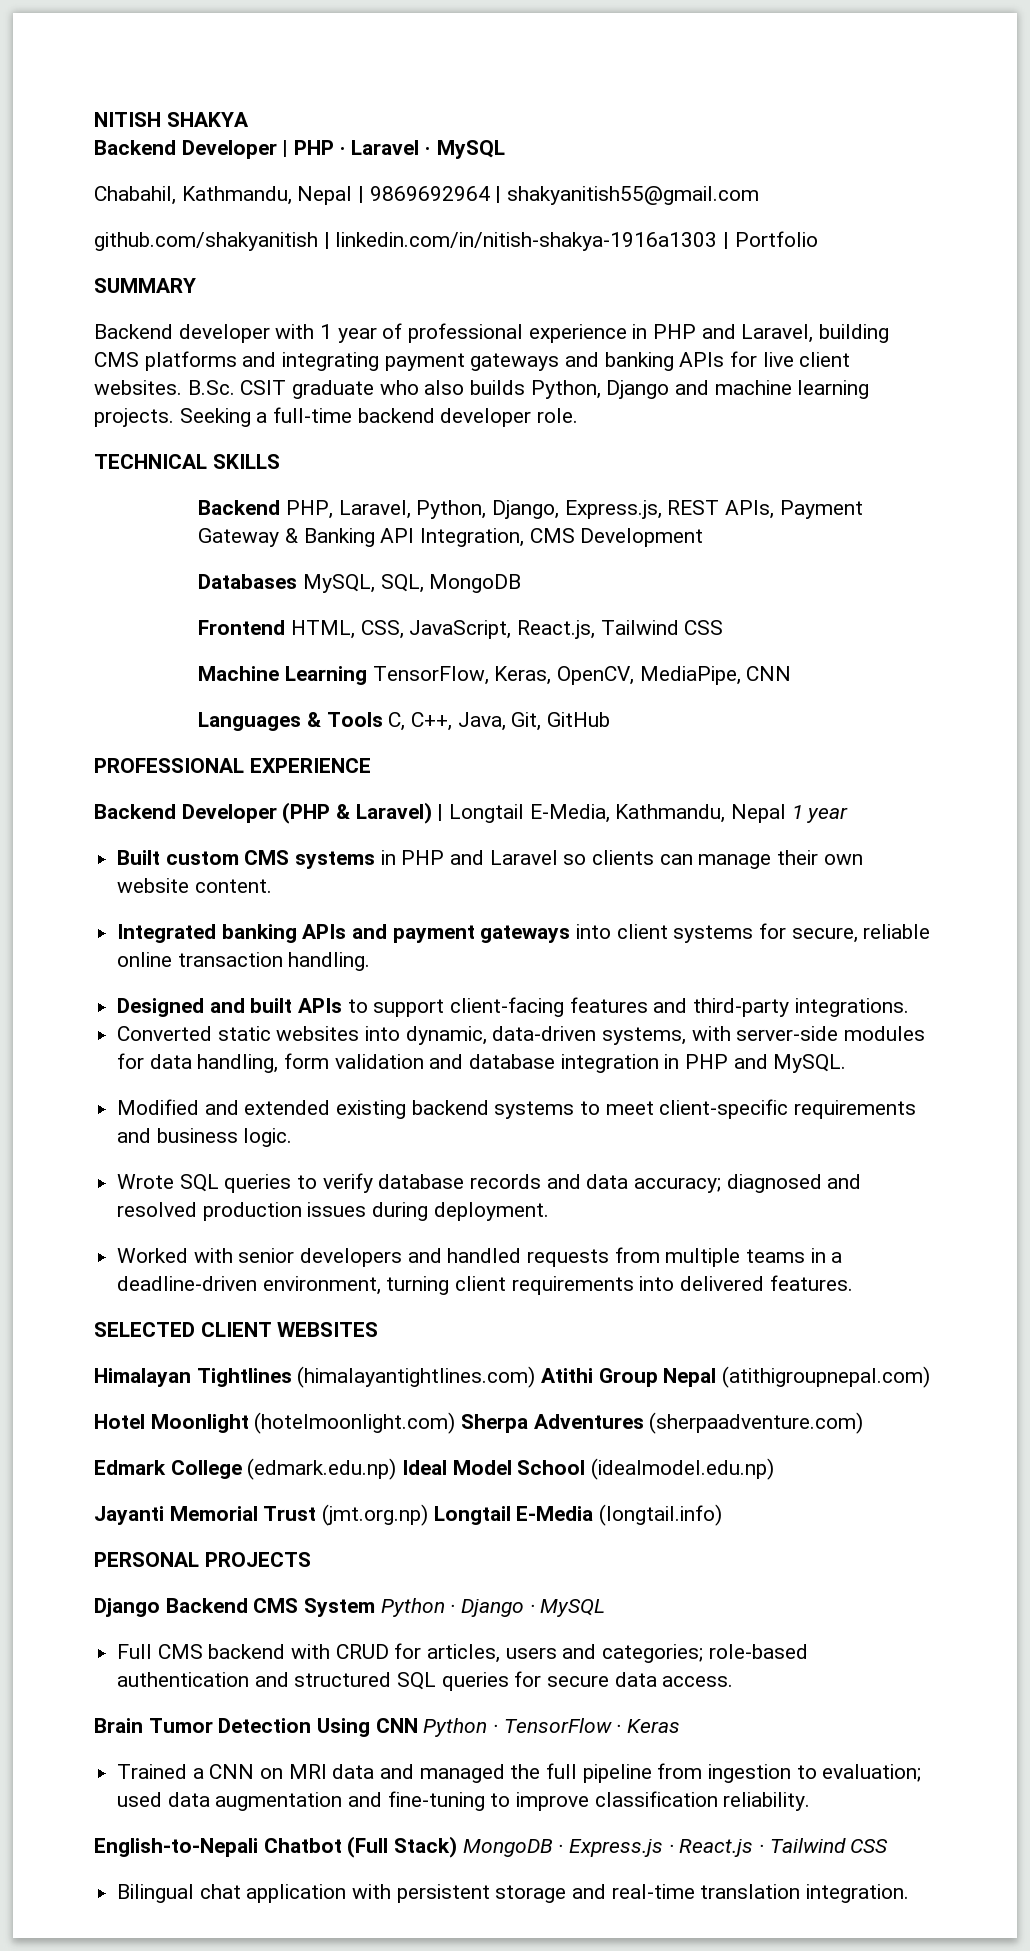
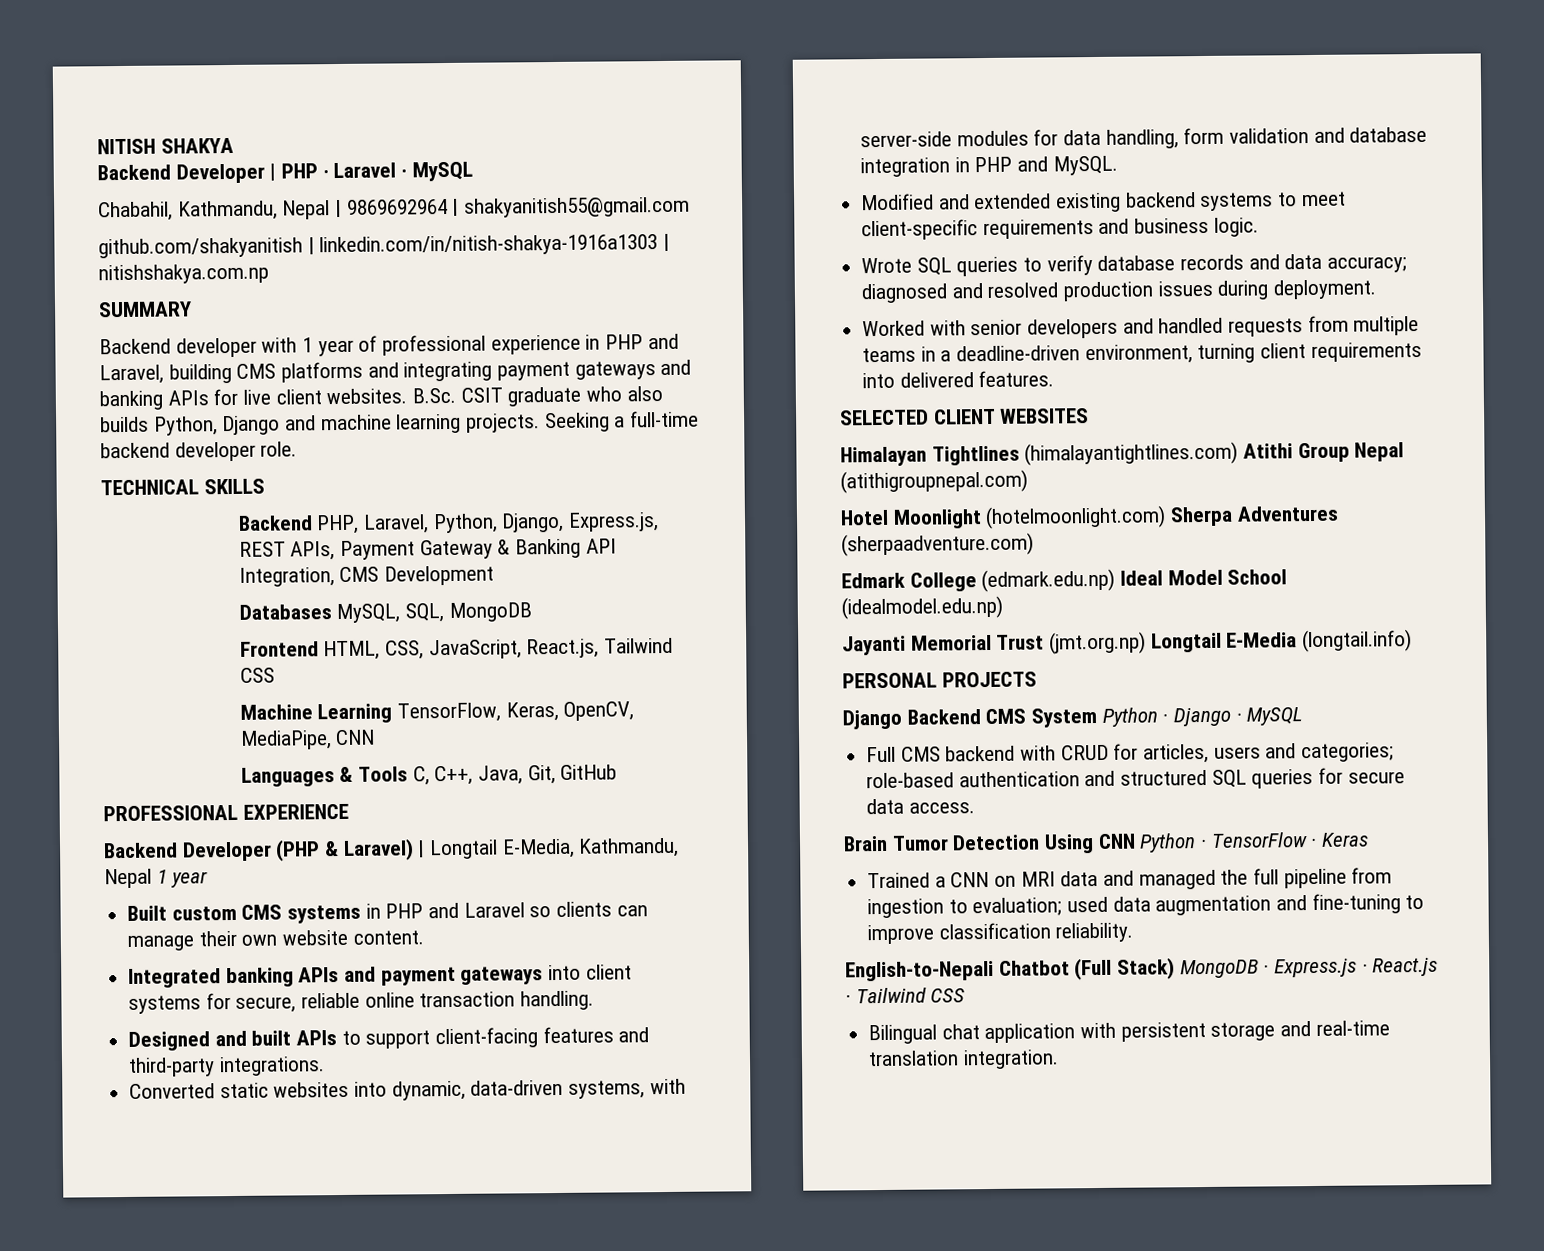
[734,231,818,247] Portfolio -> [98,263,269,285] nitishshakya.com.np

